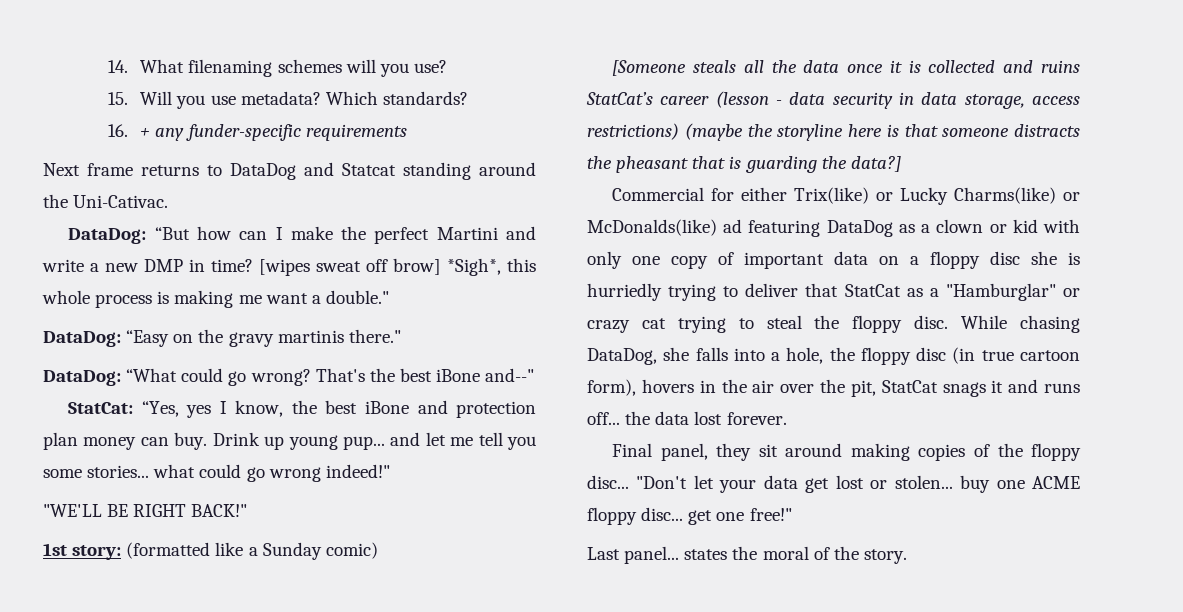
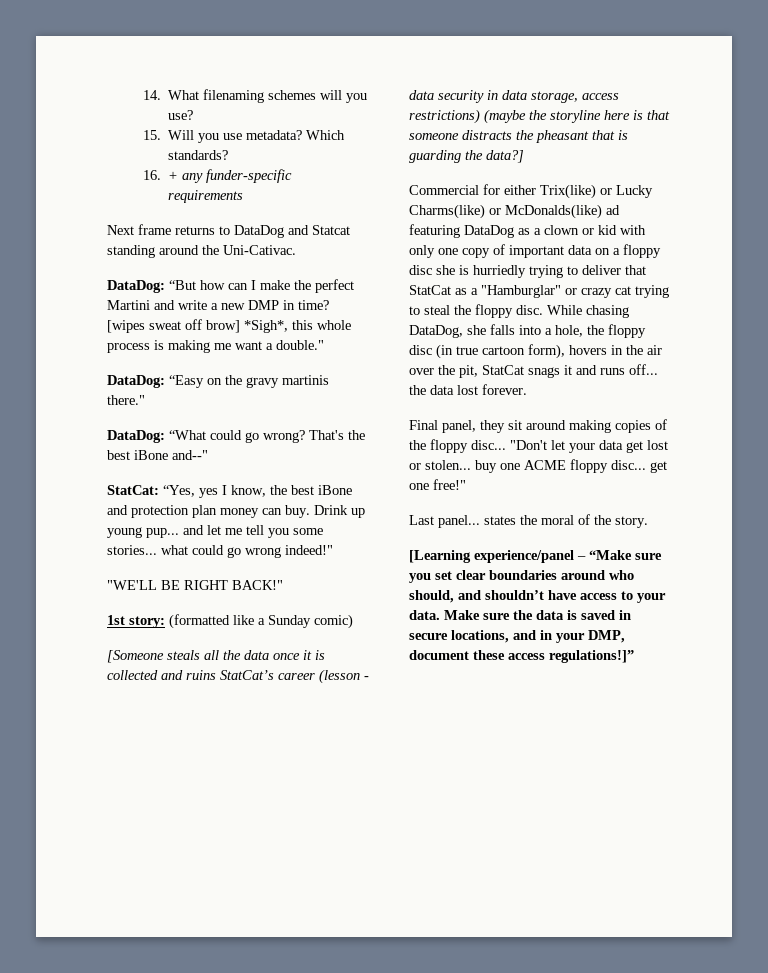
(907, 556) none -> [409,550,662,563] [409,570,634,583] [409,590,666,603] [409,610,631,620] [409,630,625,643] [409,650,634,663] // [Learning experience/panel – “Make sure you set clear boundaries around who should, and shouldn’t have access to your data. Make sure the data is saved in secure locations, and in your DMP, document these access regulations!]”

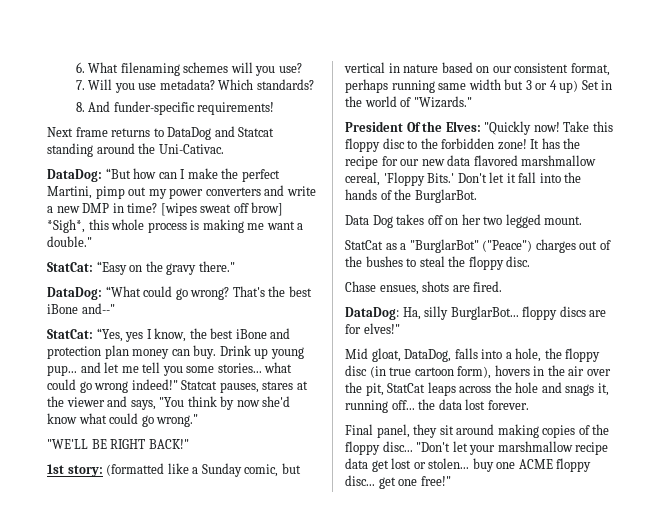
[143,90,162,100] 14. -> [75,62,85,73] 6.
[143,130,162,140] 15. -> [75,80,85,90] 7.
[143,169,293,183] [168,190,244,203] 16. + any funder-specific requirements -> [75,101,275,115] 8. And funder-specific requirements!
[107,300,150,310] Martini -> [47,186,261,199] Martini, pimp out my power converters
[107,375,165,388] DataDog: -> [47,262,93,272] StatCat:
[282,375,329,385] martinis -> (197, 269) none
(333, 550) none -> [181,380,308,393] [47,396,291,410] [47,413,199,427] Statcat pauses, stares at the viewer and says, "You think by now she'd know what could go wrong."
[314,614,353,629] [107,650,325,663] [107,669,369,684] [409,90,619,103] [409,109,670,124] [409,130,628,143] [409,150,524,163] [409,184,653,199] [409,204,620,219] [409,224,646,238] [409,244,661,258] [409,265,646,278] [409,285,669,298] comic) // [Someone steals all the data once it is collected and ruins StatCat’s career (lesson - data security in data storage, access restrictions) (maybe the storyline here is that someone distracts the pheasant that is guarding the data?] // Commercial for either Trix(like) or Lucky Charms(like) or McDonalds(like) ad featuring DataDog as a clown or kid with only one copy of important data on a floppy disc she is hurriedly trying to deliver that StatCat as a "Hamburglar" or crazy cat trying -> [244,463,301,477] [344,62,610,76] [345,79,613,93] [345,96,472,108] [345,121,613,135] [345,138,581,152] [345,155,597,169] [345,172,582,186] [345,189,477,203] [345,214,583,228] [345,239,611,253] [345,256,403,267] comic, but vertical in nature based on our consistent format, perhaps running same width but 3 or 4 up) Set in the world of "Wizards." // President Of the Elves: "Quickly now! Take this floppy disc to the forbidden zone! It has the recipe for our new data flavored marshmallow cereal, 'Floppy Bits.' Don't let it fall into the hands of the BurglarBot. // Data Dog takes off on her two legged mount. // StatCat as a "BurglarBot" ("Peace") charges out of the bushes
[547,305,629,318] [409,325,486,338] While chasing DataDog, she -> [345,281,503,295] [345,306,607,320] [345,323,400,334] [345,348,452,362] // Chase ensues, shots are fired. // DataDog: Ha, silly BurglarBot... floppy discs are for elves!" // Mid gloat, DataDog,
[528,365,625,378] snags it and runs -> [427,382,609,396] [345,400,388,413] leaps across the hole and snags it, running
(595, 448) none -> [497,441,609,455] marshmallow recipe
[409,514,648,528] [409,550,662,563] [409,570,634,583] [409,590,666,603] [409,610,631,620] [409,630,625,643] [409,650,634,663] // Last panel... states the moral of the story. // [Learning experience/panel – “Make sure you set clear boundaries around who should, and shouldn’t have access to your data. Make sure the data is saved in secure locations, and in your DMP, document these access regulations!]” -> (451, 481) none

